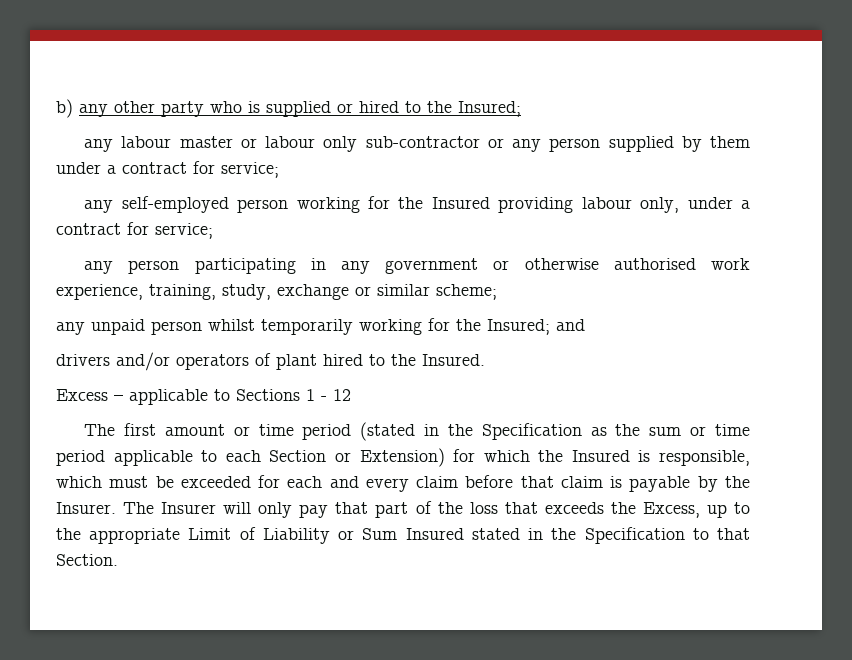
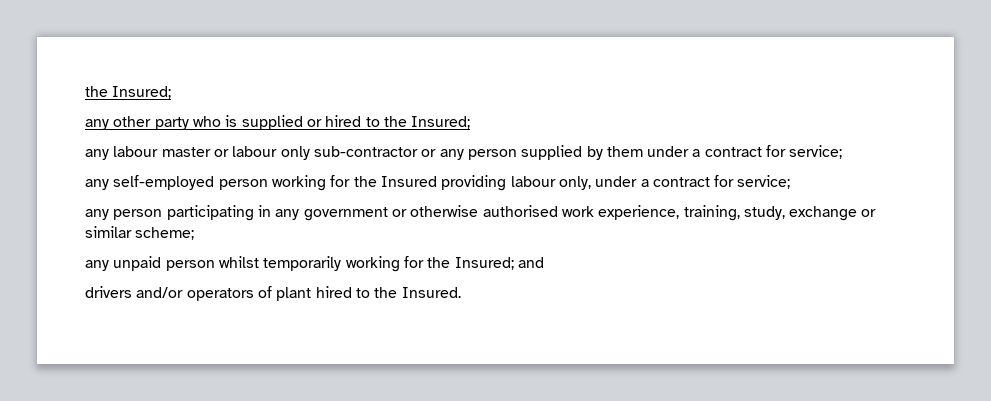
[56,99,73,118] b) -> [85,86,172,99] the Insured; //
[56,389,351,405] [84,422,750,441] [56,448,750,467] [56,475,750,492] [56,501,750,518] [56,527,751,544] [56,554,118,566] // Excess – applicable to Sections 1 - 12 // The first amount or time period (stated in the Specification as the sum or time period applicable to each Section or Extension) for which the Insured is responsible, which must be exceeded for each and every claim before that claim is payable by the Insurer. The Insurer will only pay that part of the loss that exceeds the Excess, up to the appropriate Limit of Liability or Sum Insured stated in the Specification to that Section. -> (461, 292) none

